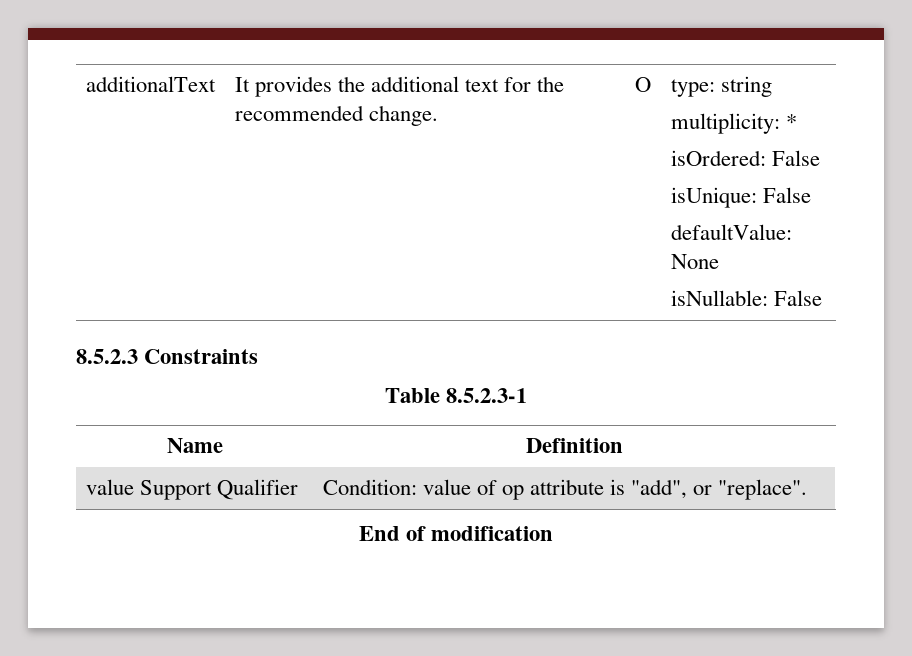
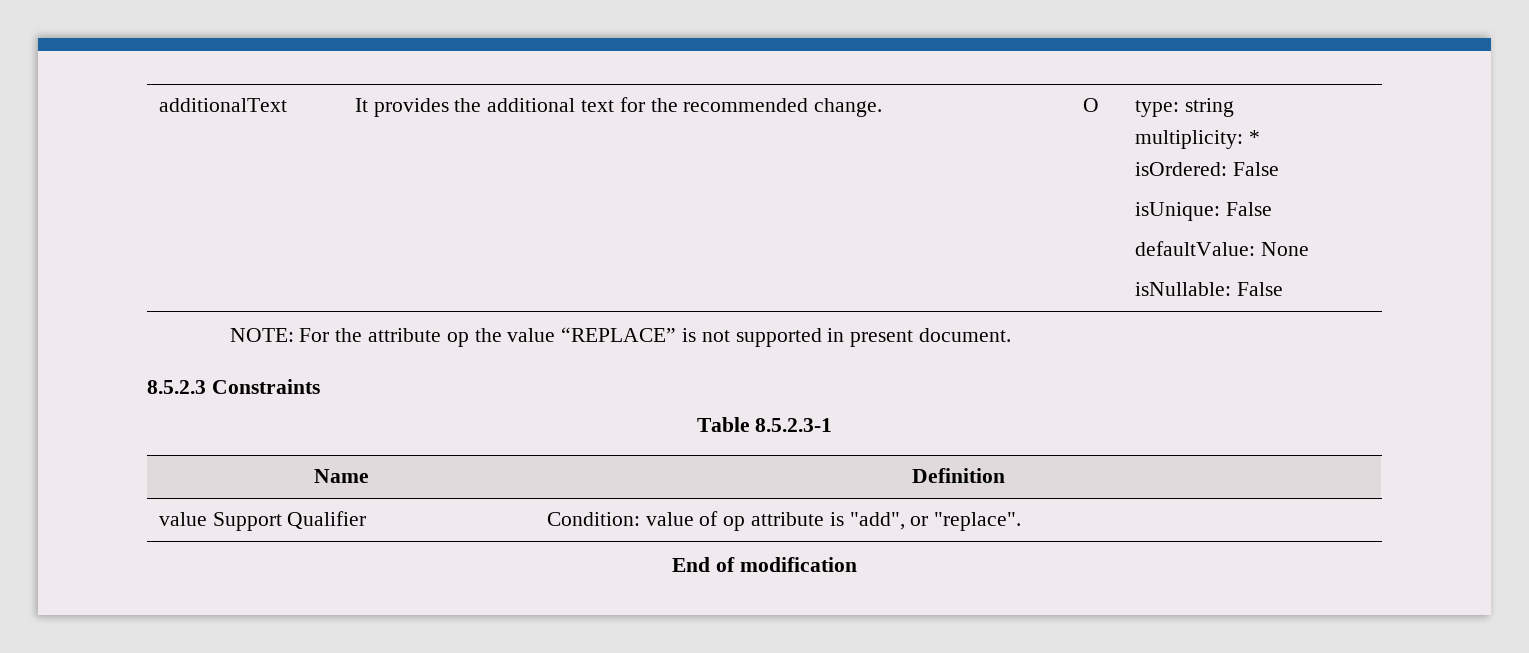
(822, 298) none -> [229,327,1012,347] // NOTE: For the attribute op the value “REPLACE” is not supported in present document.

